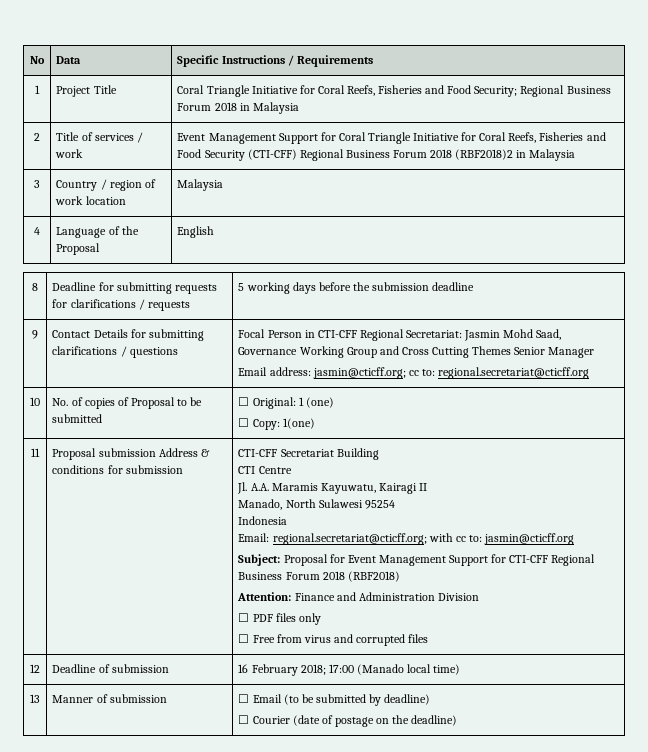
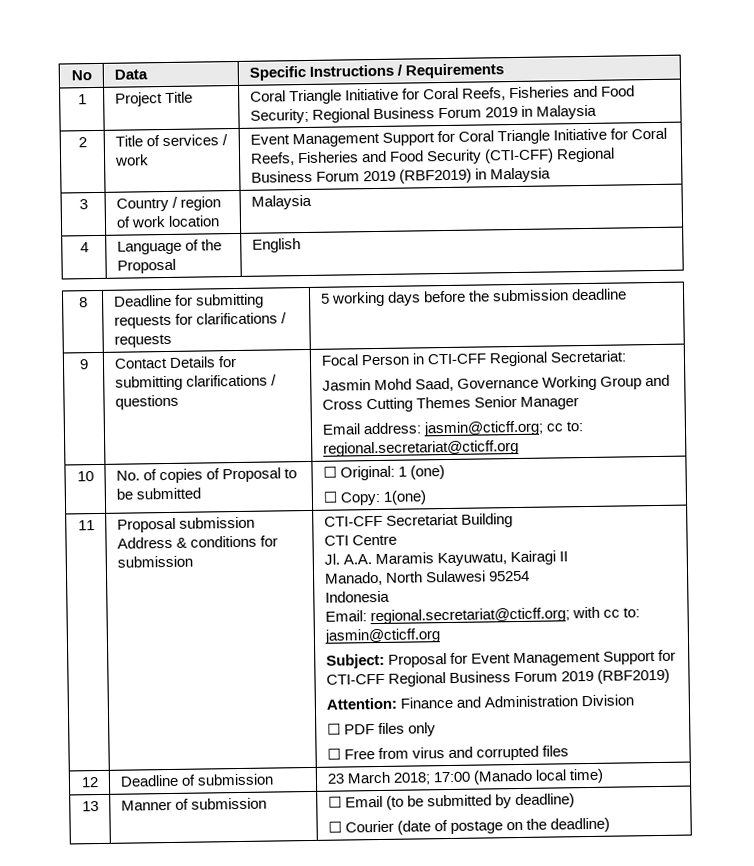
[214,102,237,111] 2018 -> [485,106,519,118] 2019
[430,149,514,160] 2018 (RBF2018)2 -> [363,168,473,184] 2019 (RBF2019)
(462, 334) none -> (628, 356) //
[322,571,400,582] 2018 (RBF2018) -> [561,668,671,684] 2019 (RBF2019)
[238,664,298,676] 16 February -> [326,771,391,784] 23 March

